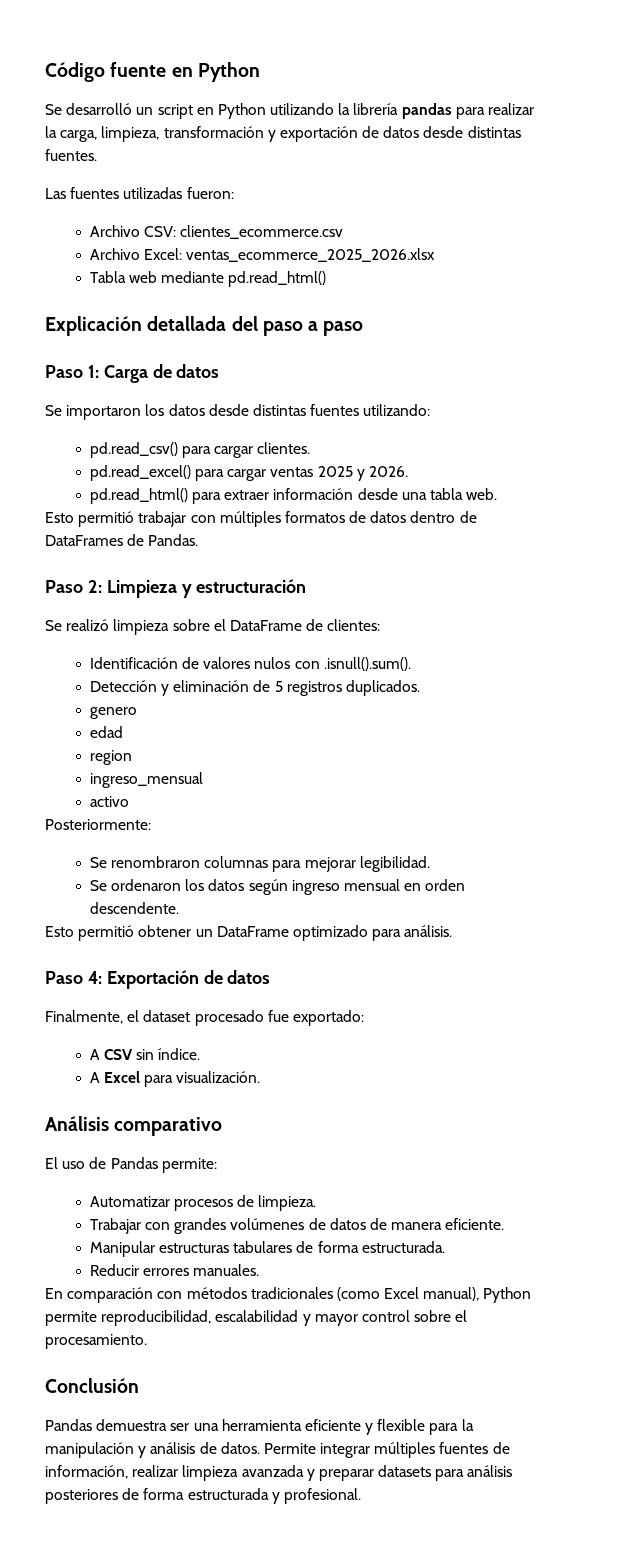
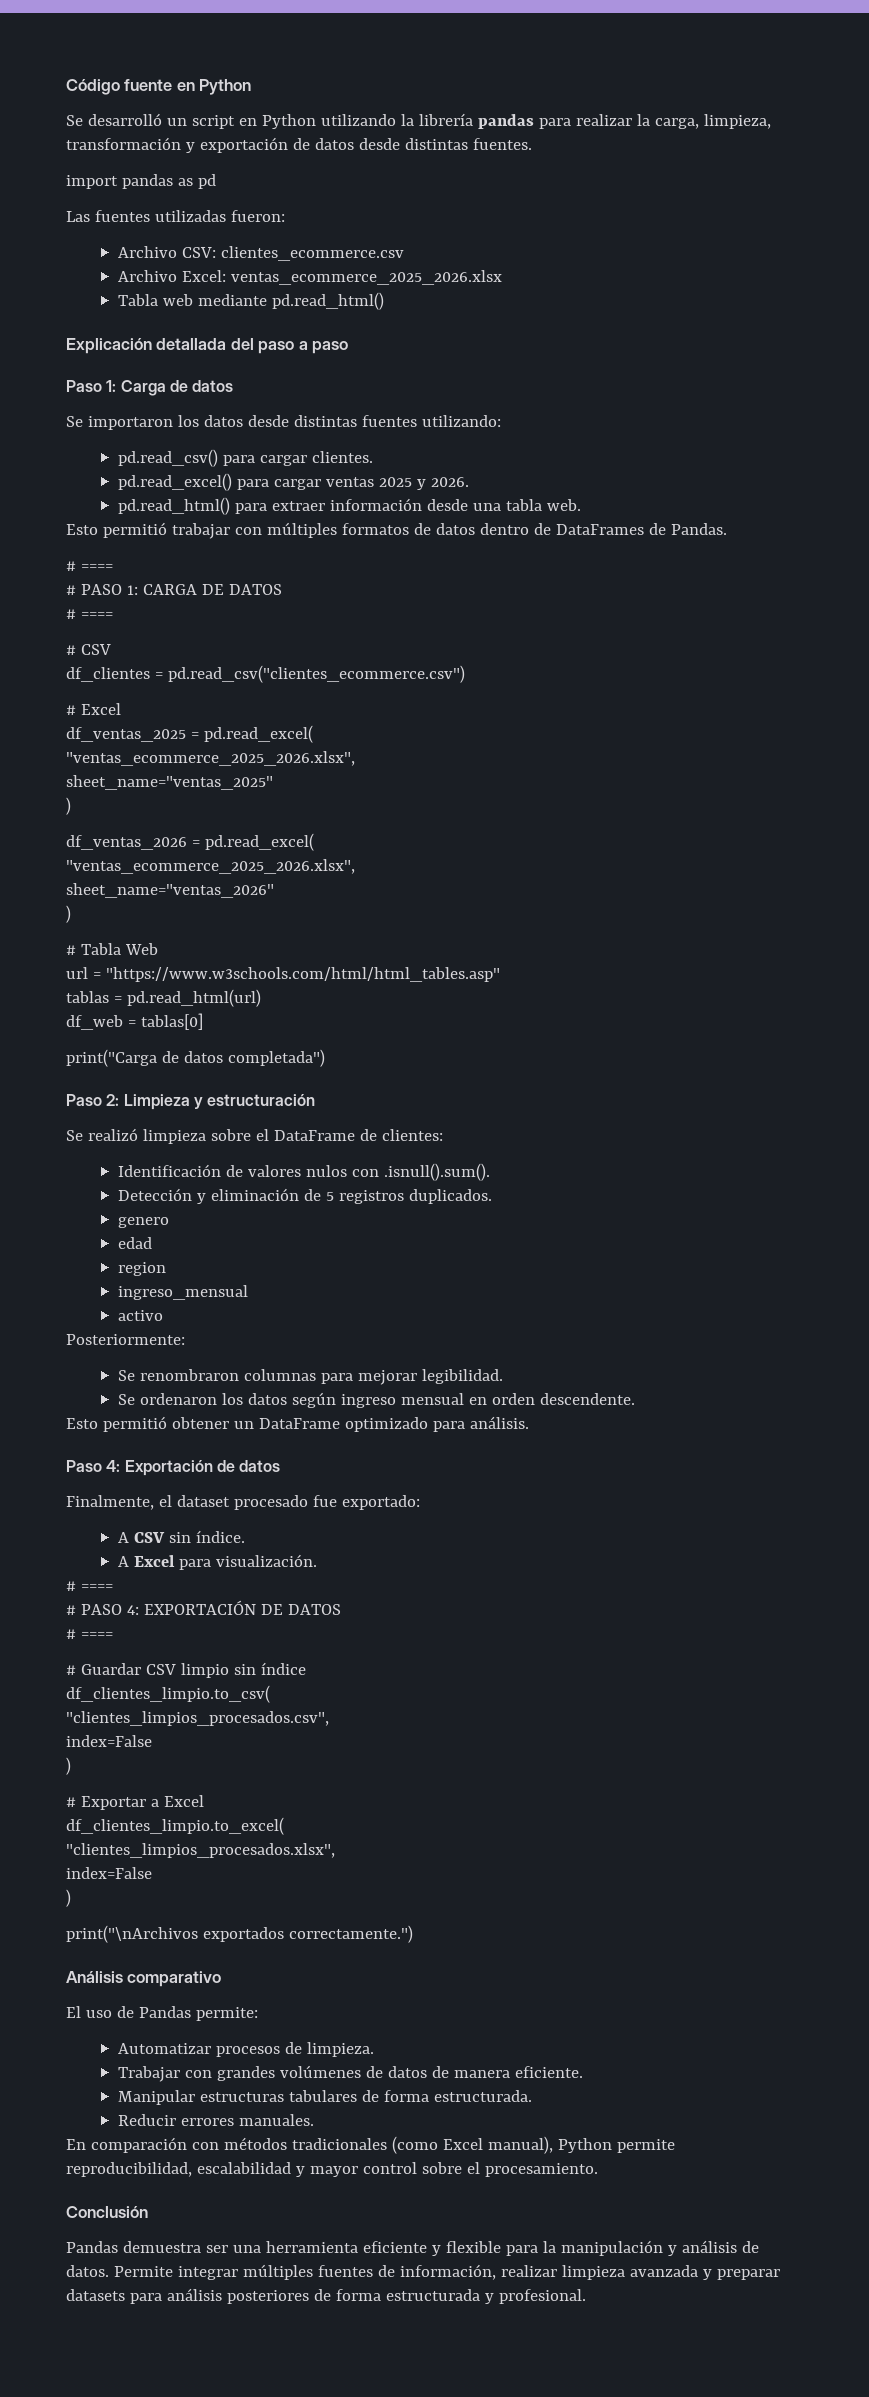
(97, 155) none -> [66,174,216,189] // import pandas as pd
(199, 540) none -> [66,561,113,571] [66,584,282,595] [66,609,113,619] [66,644,111,655] [66,665,465,683] [66,703,121,715] [66,725,313,743] [66,751,355,766] [66,775,273,790] [66,797,71,815] [66,833,314,851] [66,859,355,874] [66,883,274,898] [66,905,71,923] [66,943,158,955] [66,967,500,982] [66,989,261,1007] [66,1013,203,1030] [66,1049,325,1067] // # ==== // # PASO 1: CARGA DE DATOS // # ==== // # CSV // df_clientes = pd.read_csv("clientes_ecommerce.csv") // # Excel // df_ventas_2025 = pd.read_excel( // "ventas_ecommerce_2025_2026.xlsx", // sheet_name="ventas_2025" // ) // df_ventas_2026 = pd.read_excel( // "ventas_ecommerce_2025_2026.xlsx", // sheet_name="ventas_2026" // ) // # Tabla Web // url = "https://www.w3schools.com/html/html_tables.asp" // tablas = pd.read_html(url) // df_web = tablas[0] // print("Carga de datos completada")
(261, 1077) none -> [66,1581,113,1591] [66,1600,341,1615] [66,1629,113,1639] [66,1662,306,1678] [66,1685,270,1703] [66,1711,329,1726] [66,1735,152,1747] [66,1757,71,1775] [66,1795,204,1810] [66,1817,284,1835] [66,1843,335,1858] [66,1867,152,1879] [66,1889,71,1907] [66,1925,413,1943] // # ==== // # PASO 4: EXPORTACIÓN DE DATOS // # ==== // # Guardar CSV limpio sin índice // df_clientes_limpio.to_csv( // "clientes_limpios_procesados.csv", // index=False // ) // # Exportar a Excel // df_clientes_limpio.to_excel( // "clientes_limpios_procesados.xlsx", // index=False // ) // print("\nArchivos exportados correctamente.")

